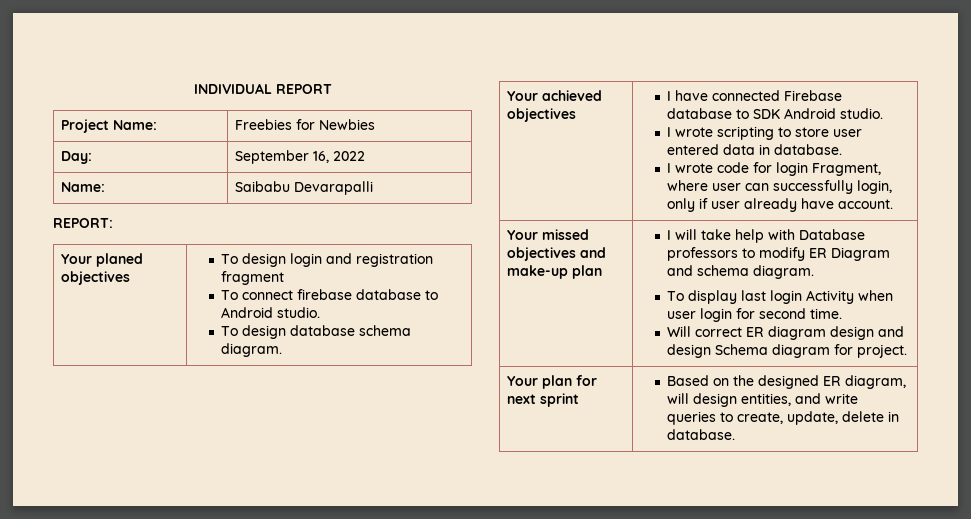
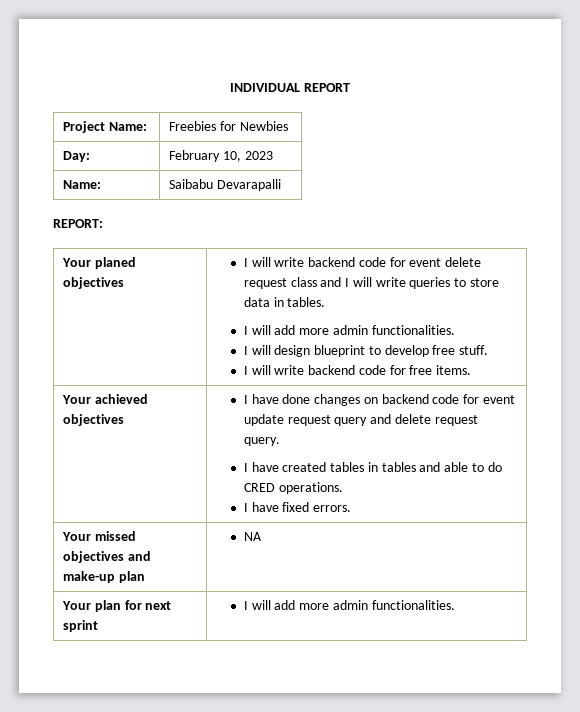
[235,150,366,164] September 16, 2022 -> [169,150,273,162] February 10, 2023
[221,253,434,267] [221,271,285,285] [221,289,439,300] [221,307,321,318] [221,325,412,339] [221,343,283,357] To design login and registration fragment // To connect firebase database to Android studio. // To design database schema diagram. -> [243,257,482,267] [243,277,500,289] [243,297,326,307] [243,325,455,335] [243,345,489,357] [243,365,472,375] I will write backend code for event delete request class and I will write queries to store data in tables. // I will add more admin functionalities. // I will design blueprint to develop free stuff. // I will write backend code for free items.
[712,90,843,101] [667,108,884,119] [667,126,863,140] [667,144,843,155] [667,162,882,176] [667,180,893,194] [667,198,894,212] connected Firebase database to SDK Android studio. // I wrote scripting to store user entered data in database. // I wrote code for login Fragment, where user can successfully login, only if user already have account. -> [282,394,516,406] [243,414,478,426] [243,437,280,446] [243,462,502,472] [243,482,343,494] [243,502,352,512] done changes on backend code for event update request query and delete request query. // I have created tables in tables and able to do CRED operations. // I have fixed errors.
[667,229,866,243] [667,247,891,261] [667,265,815,279] [667,290,894,304] [667,308,843,322] [667,326,905,340] [667,344,908,358] I will take help with Database professors to modify ER Diagram and schema diagram. // To display last login Activity when user login for second time. // Will correct ER diagram design and design Schema diagram for project. -> [243,532,262,541] NA
[667,375,907,389] [667,393,859,407] [667,411,900,425] [667,429,736,440] Based on the designed ER diagram, will design entities, and write queries to create, update, delete in database. -> [243,600,455,610] I will add more admin functionalities.

